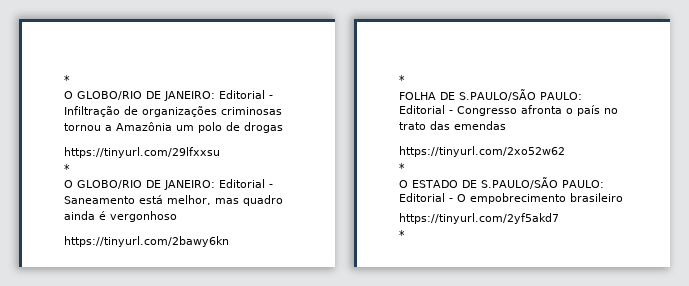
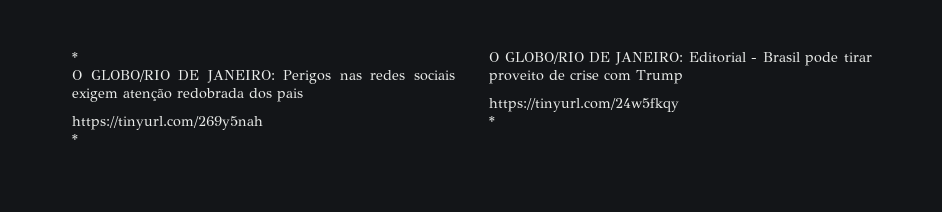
[64,75,70,83] [64,90,273,101] [64,106,282,117] [64,122,283,133] [64,147,220,158] [64,164,70,172] [64,179,273,190] [64,195,283,206] [64,211,177,222] [64,236,229,247] [399,75,405,83] [399,89,582,101] [399,105,618,116] [399,121,506,130] [399,146,565,157] [399,163,405,171] [399,177,604,189] [399,193,623,204] [399,213,559,224] * // O GLOBO/RIO DE JANEIRO: Editorial - Infiltração de organizações criminosas tornou a Amazônia um polo de drogas // https://tinyurl.com/29lfxxsu // * // O GLOBO/RIO DE JANEIRO: Editorial - Saneamento está melhor, mas quadro ainda é vergonhoso // https://tinyurl.com/2bawy6kn // * // FOLHA DE S.PAULO/SÃO PAULO: Editorial - Congresso afronta o país no trato das emendas // https://tinyurl.com/2xo52w62 // * // O ESTADO DE S.PAULO/SÃO PAULO: Editorial - O empobrecimento brasileiro // https://tinyurl.com/2yf5akd7 -> [72,52,78,62] [72,70,455,84] [72,88,303,102] [72,116,263,130] [72,134,78,144] [489,52,872,66] [489,70,683,84] [489,98,679,112] * // O GLOBO/RIO DE JANEIRO: Perigos nas redes sociais exigem atenção redobrada dos pais // https://tinyurl.com/269y5nah // * // O GLOBO/RIO DE JANEIRO: Editorial - Brasil pode tirar proveito de crise com Trump // https://tinyurl.com/24w5fkqy

